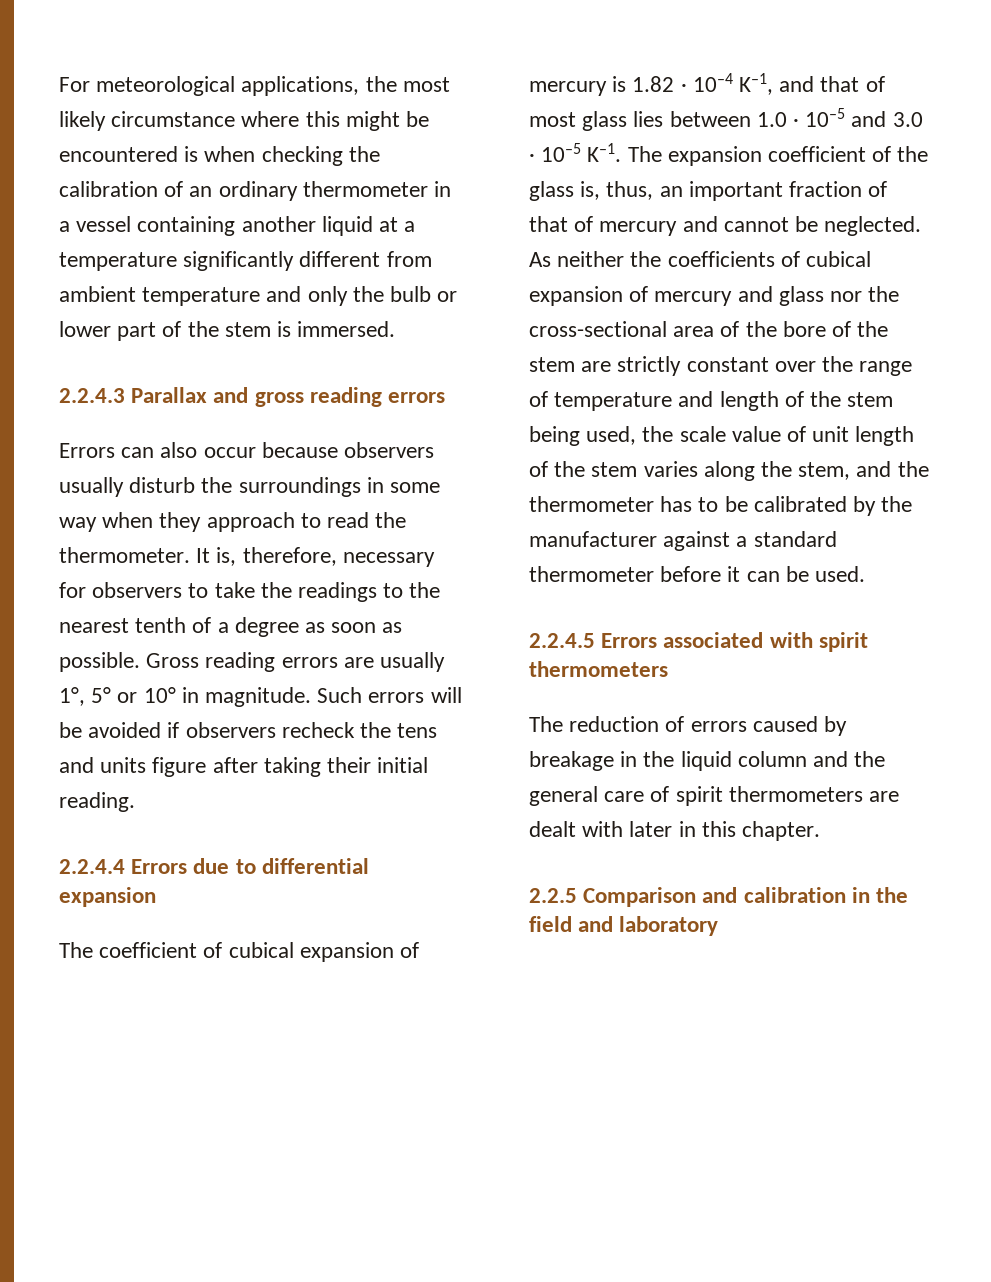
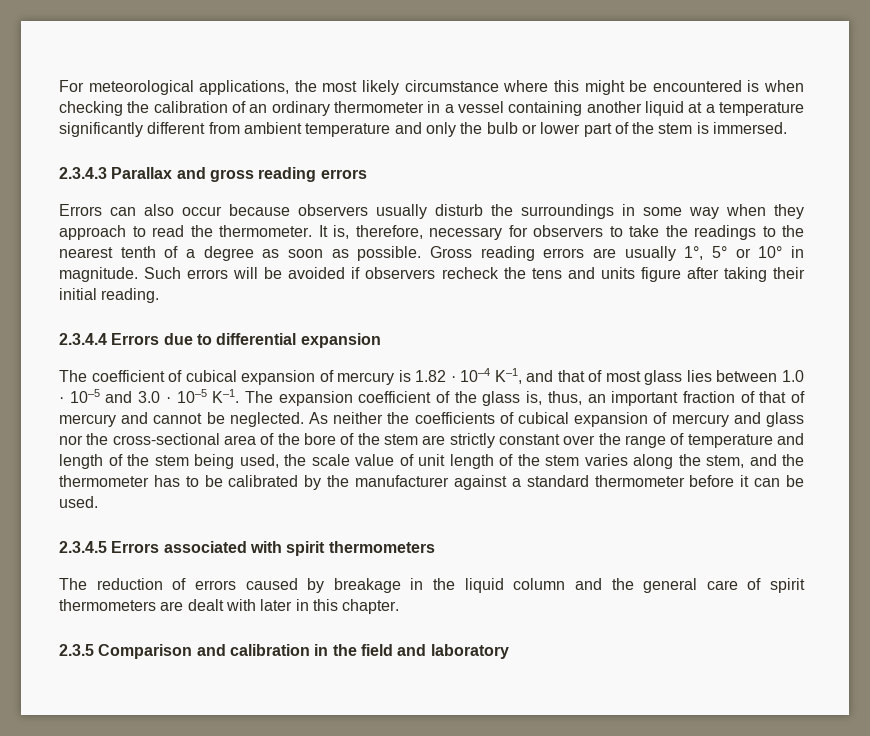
[59,388,125,403] 2.2.4.3 -> [59,167,107,179] 2.3.4.3
[59,859,125,874] 2.2.4.4 -> [59,333,107,345] 2.3.4.4
[529,633,595,648] 2.2.4.5 -> [59,541,107,553] 2.3.4.5
[529,888,577,903] 2.2.5 -> [59,644,94,656] 2.3.5

